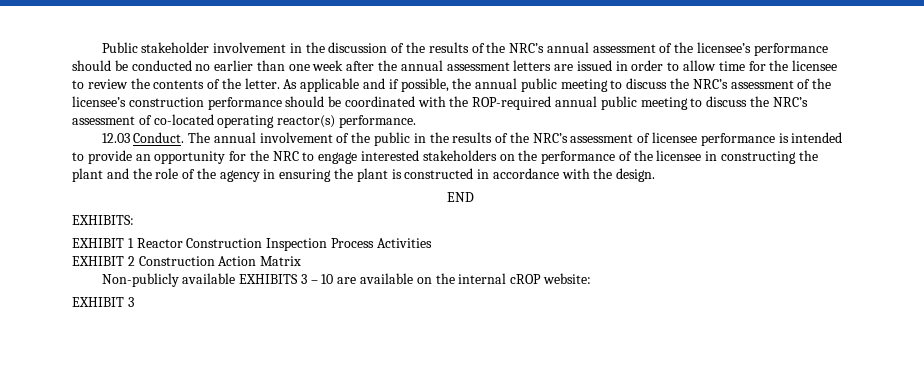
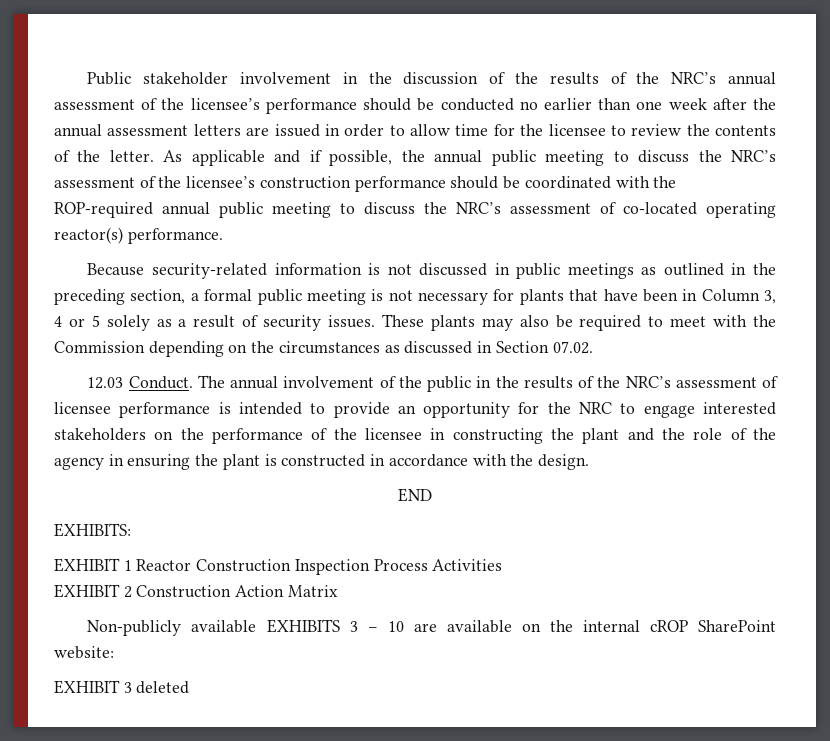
(416, 121) none -> [87,263,776,279] [54,289,776,305] [54,314,777,331] [54,341,593,357] // Because security-related information is not discussed in public meetings as outlined in the preceding section, a formal public meeting is not necessary for plants that have been in Column 3, 4 or 5 solely as a result of security issues. These plants may also be required to meet with the Commission depending on the circumstances as discussed in Section 07.02.
(542, 279) none -> [698,620,776,632] SharePoint
(134, 302) none -> [136,681,190,694] deleted

